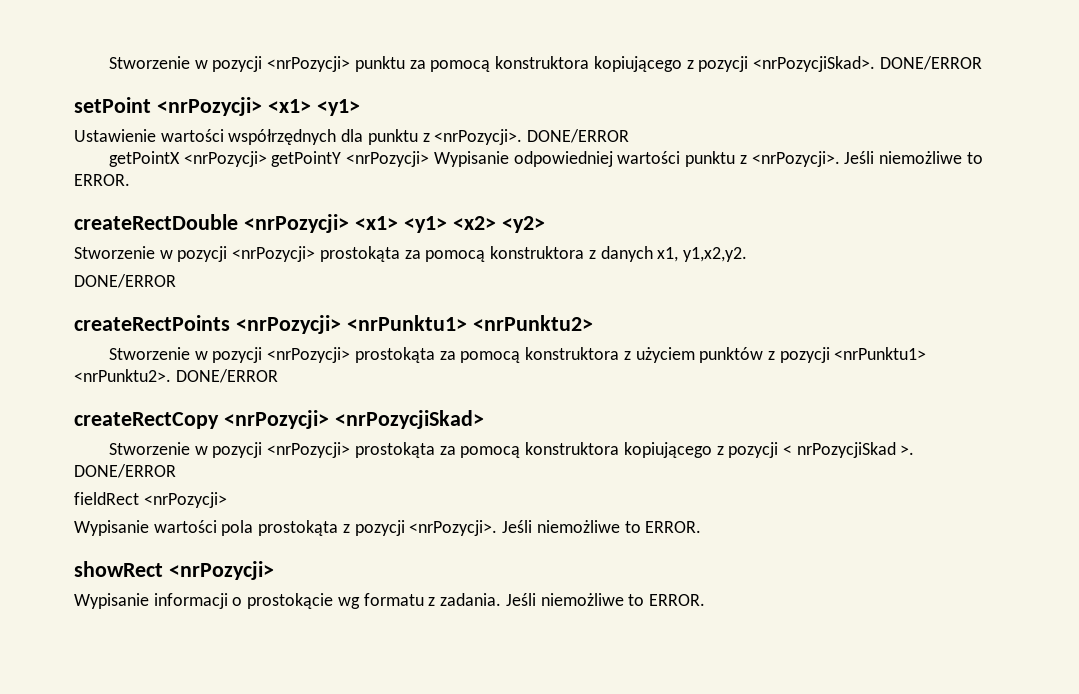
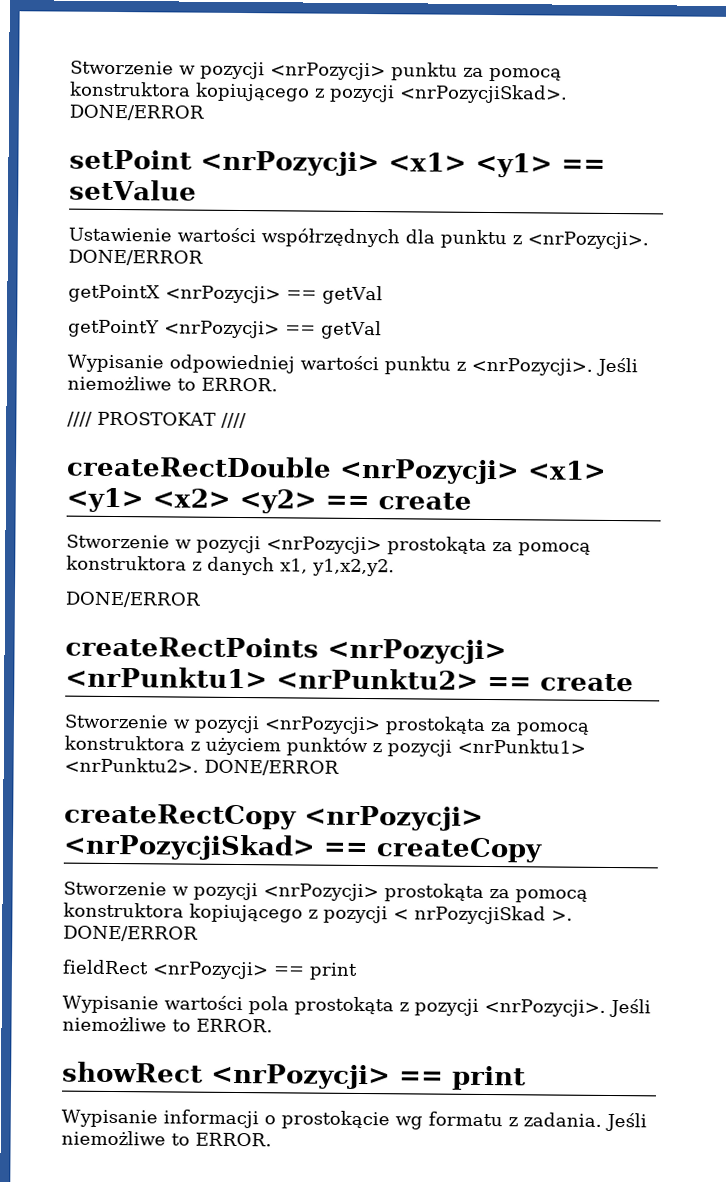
(360, 107) none -> [560,159,606,173] [69,179,197,201] == setValue
[271,151,430,167] getPointY <nrPozycji> -> [285,285,383,305] [68,319,382,340] == getVal // getPointY <nrPozycji> == getVal //
(130, 180) none -> [67,411,247,429] // //// PROSTOKAT ////
(545, 224) none -> [325,492,472,510] == create
(593, 323) none -> [487,673,634,692] == create
(484, 419) none -> [322,837,543,863] == createCopy
(227, 500) none -> [272,962,358,980] == print
(274, 570) none -> [398,1065,526,1091] == print

